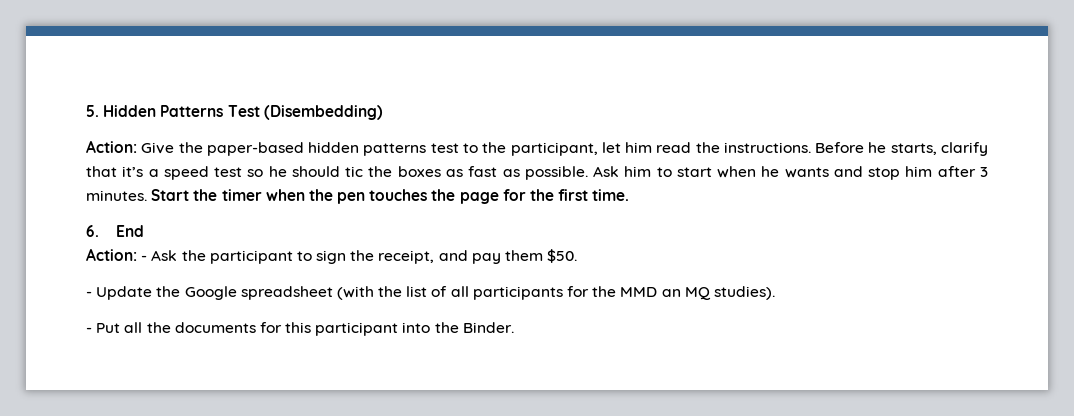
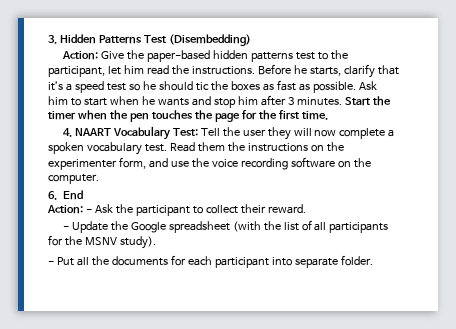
[86,105,99,117] 5. -> [48,35,57,44] 3.
(630, 195) none -> [62,126,395,140] [48,142,344,155] [48,157,371,170] [48,174,99,184] // 4. NAART Vocabulary Test: Tell the user they will now complete a spoken vocabulary test. Read them the instructions on the experimenter form, and use the voice recording software on the computer.
[316,249,578,264] sign the receipt, and pay them $50. -> [205,204,306,214] collect their reward.
[620,286,775,300] MMD an MQ studies). -> [84,236,156,249] MSNV study).
[285,322,312,333] this -> [187,256,212,266] each
[434,322,514,333] the Binder. -> [294,255,373,268] separate folder.

